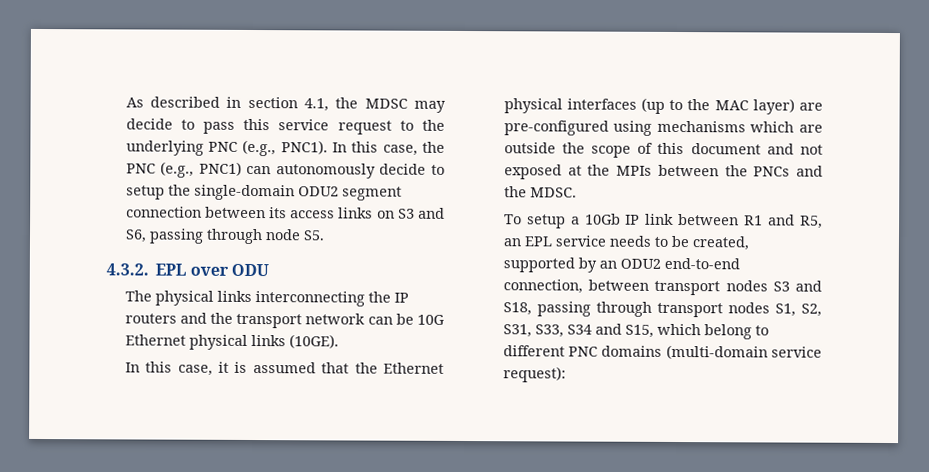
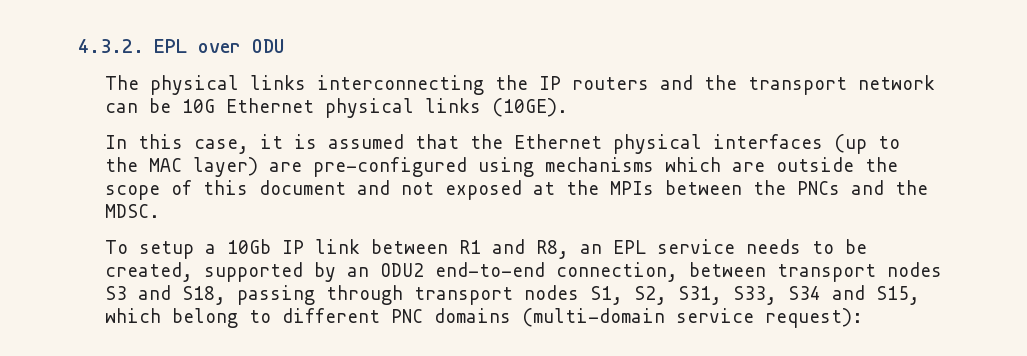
[125,96,446,113] [125,118,446,135] [125,139,445,157] [125,161,446,179] [125,184,402,201] [125,206,446,219] [124,228,325,245] As described in section 4.1, the MDSC may decide to pass this service request to the underlying PNC (e.g., PNC1). In this case, the PNC (e.g., PNC1) can autonomously decide to setup the single-domain ODU2 segment connection between its access links on S3 and S6, passing through node S5. // -> (78, 46) none
[800,215,823,229] R5, -> [535,240,569,259] R8,

